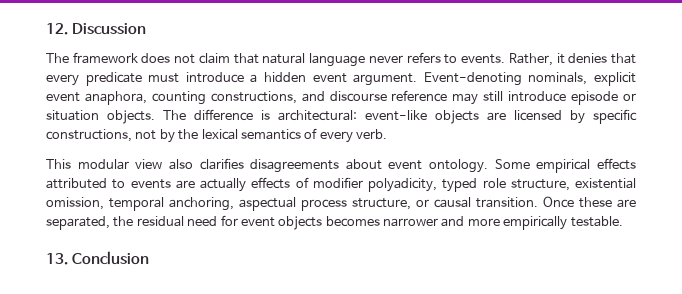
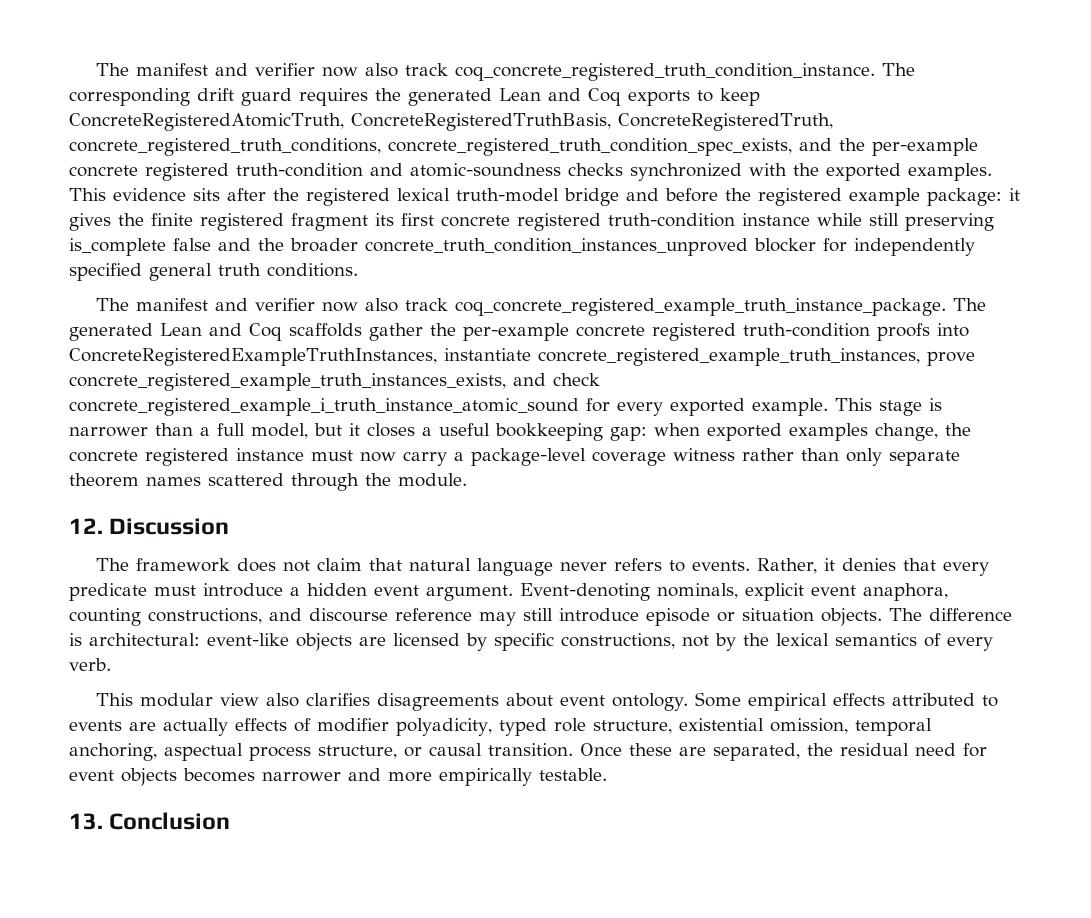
(46, 29) none -> [95,63,915,81] [69,88,760,106] [69,113,833,131] [69,138,978,156] [69,163,992,181] [69,188,1020,206] [69,213,994,231] [69,238,975,256] [69,263,358,281] [95,298,986,316] [69,323,969,341] [69,348,975,366] [69,373,600,391] [69,398,942,416] [69,423,971,441] [69,448,960,466] [69,473,467,491] The manifest and verifier now also track coq_concrete_registered_truth_condition_instance. The corresponding drift guard requires the generated Lean and Coq exports to keep ConcreteRegisteredAtomicTruth, ConcreteRegisteredTruthBasis, ConcreteRegisteredTruth, concrete_registered_truth_conditions, concrete_registered_truth_condition_spec_exists, and the per-example concrete registered truth-condition and atomic-soundness checks synchronized with the exported examples. This evidence sits after the registered lexical truth-model bridge and before the registered example package: it gives the finite registered fragment its first concrete registered truth-condition instance while still preserving is_complete false and the broader concrete_truth_condition_instances_unproved blocker for independently specified general truth conditions. // The manifest and verifier now also track coq_concrete_registered_example_truth_instance_package. The generated Lean and Coq scaffolds gather the per-example concrete registered truth-condition proofs into ConcreteRegisteredExampleTruthInstances, instantiate concrete_registered_example_truth_instances, prove concrete_registered_example_truth_instances_exists, and check concrete_registered_example_i_truth_instance_atomic_sound for every exported example. This stage is narrower than a full model, but it closes a useful bookkeeping gap: when exported examples change, the concrete registered instance must now carry a package-level coverage witness rather than only separate theorem names scattered through the module. //

